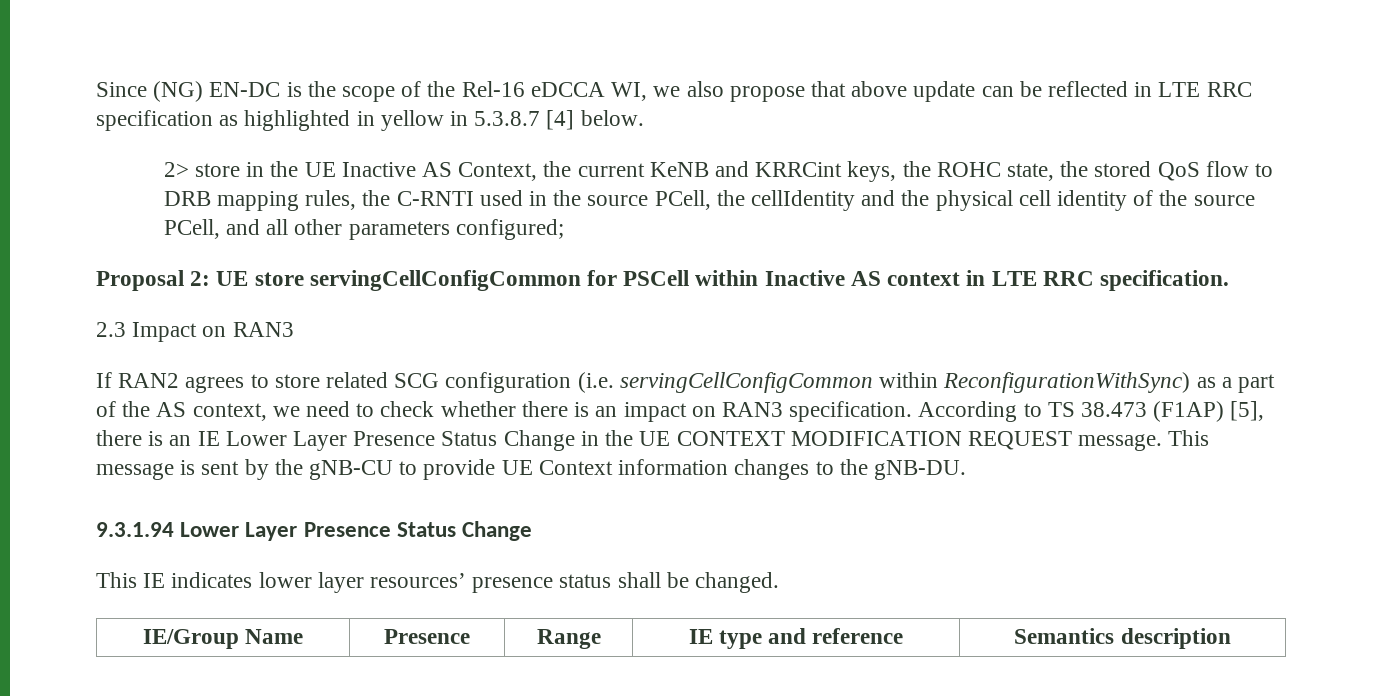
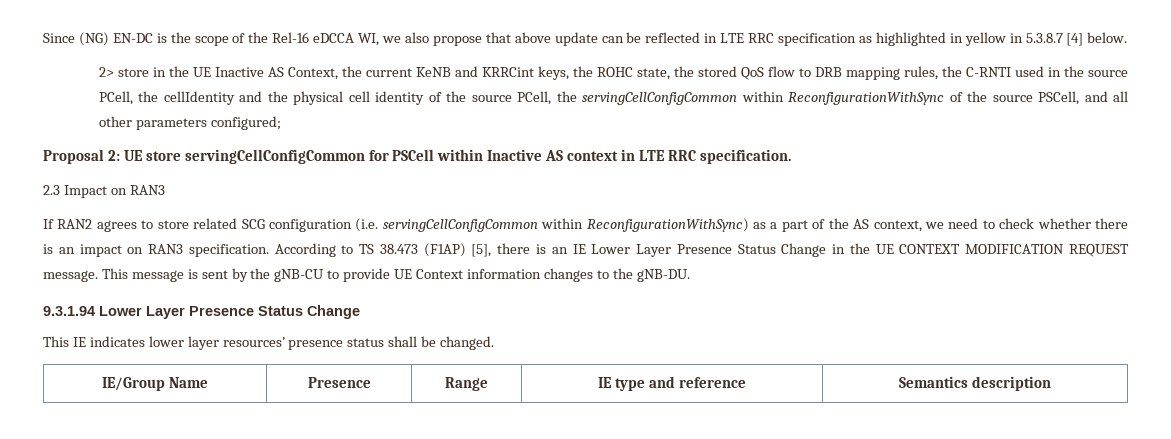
(220, 229) none -> [556,91,1080,105] the servingCellConfigCommon within ReconfigurationWithSync of the source PSCell,

